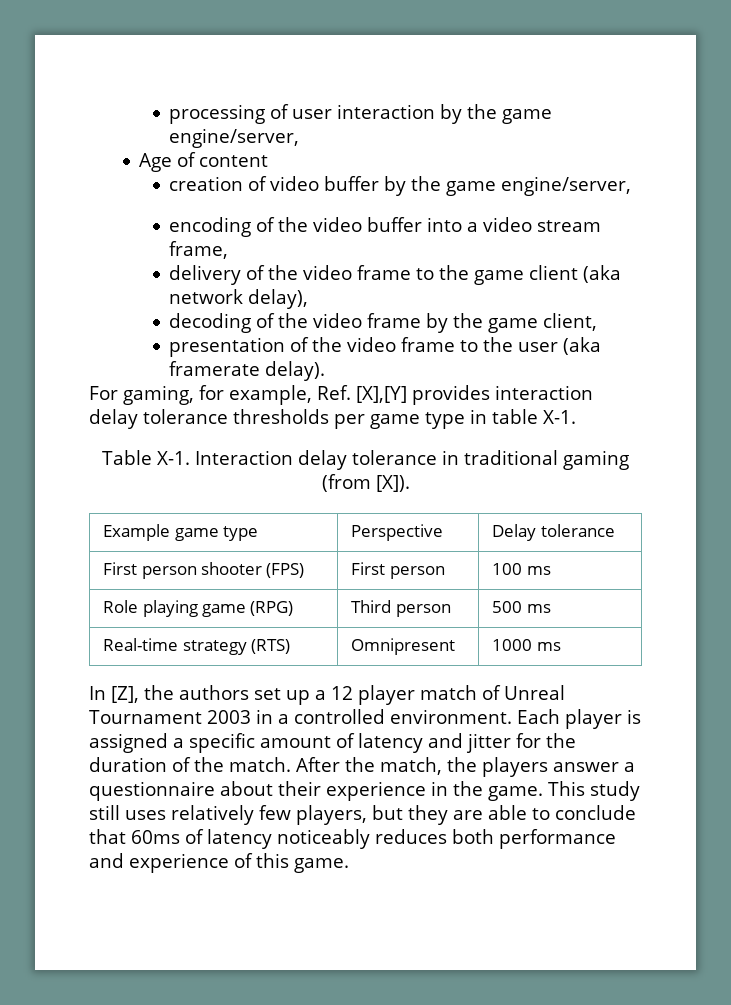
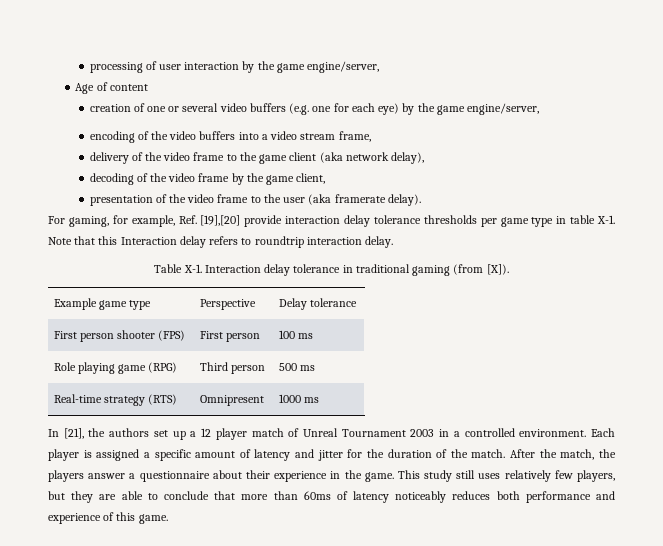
[270,176,380,191] video buffer -> [146,103,400,115] one or several video buffers (e.g. one for each eye)
[367,217,423,232] buffer -> [199,131,236,140] buffers
[356,385,490,405] [X],[Y] provides -> [200,215,283,227] [19],[20] provide
(576, 417) none -> [48,236,394,248] Note that this Interaction delay refers to roundtrip interaction delay.
[111,686,139,703] [Z], -> [63,428,84,439] [21],
(126, 836) none -> [241,491,298,500] more than

